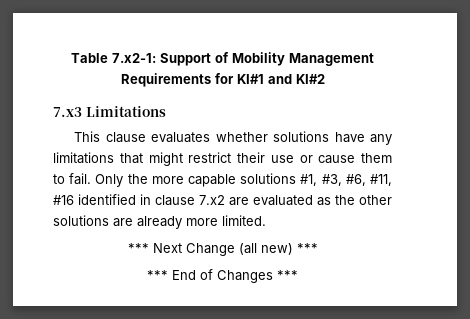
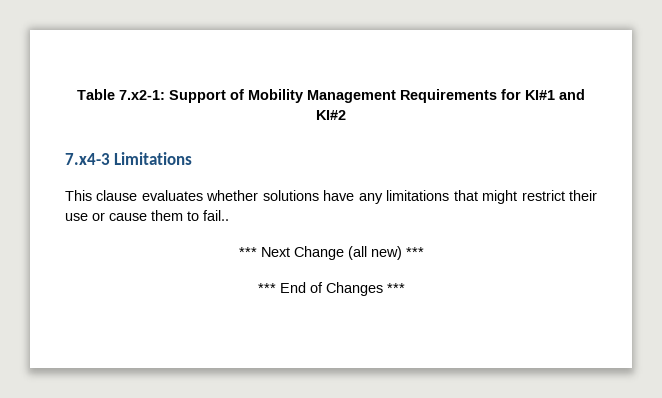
[53,107,82,117] 7.x3 -> [65,153,110,165] 7.x4-3
[69,173,392,187] [53,194,392,206] [53,215,266,229] fail. Only the more capable solutions #1, #3, #6, #11, #16 identified in clause 7.x2 are evaluated as the other solutions are already more limited. -> [203,210,229,221] fail..

